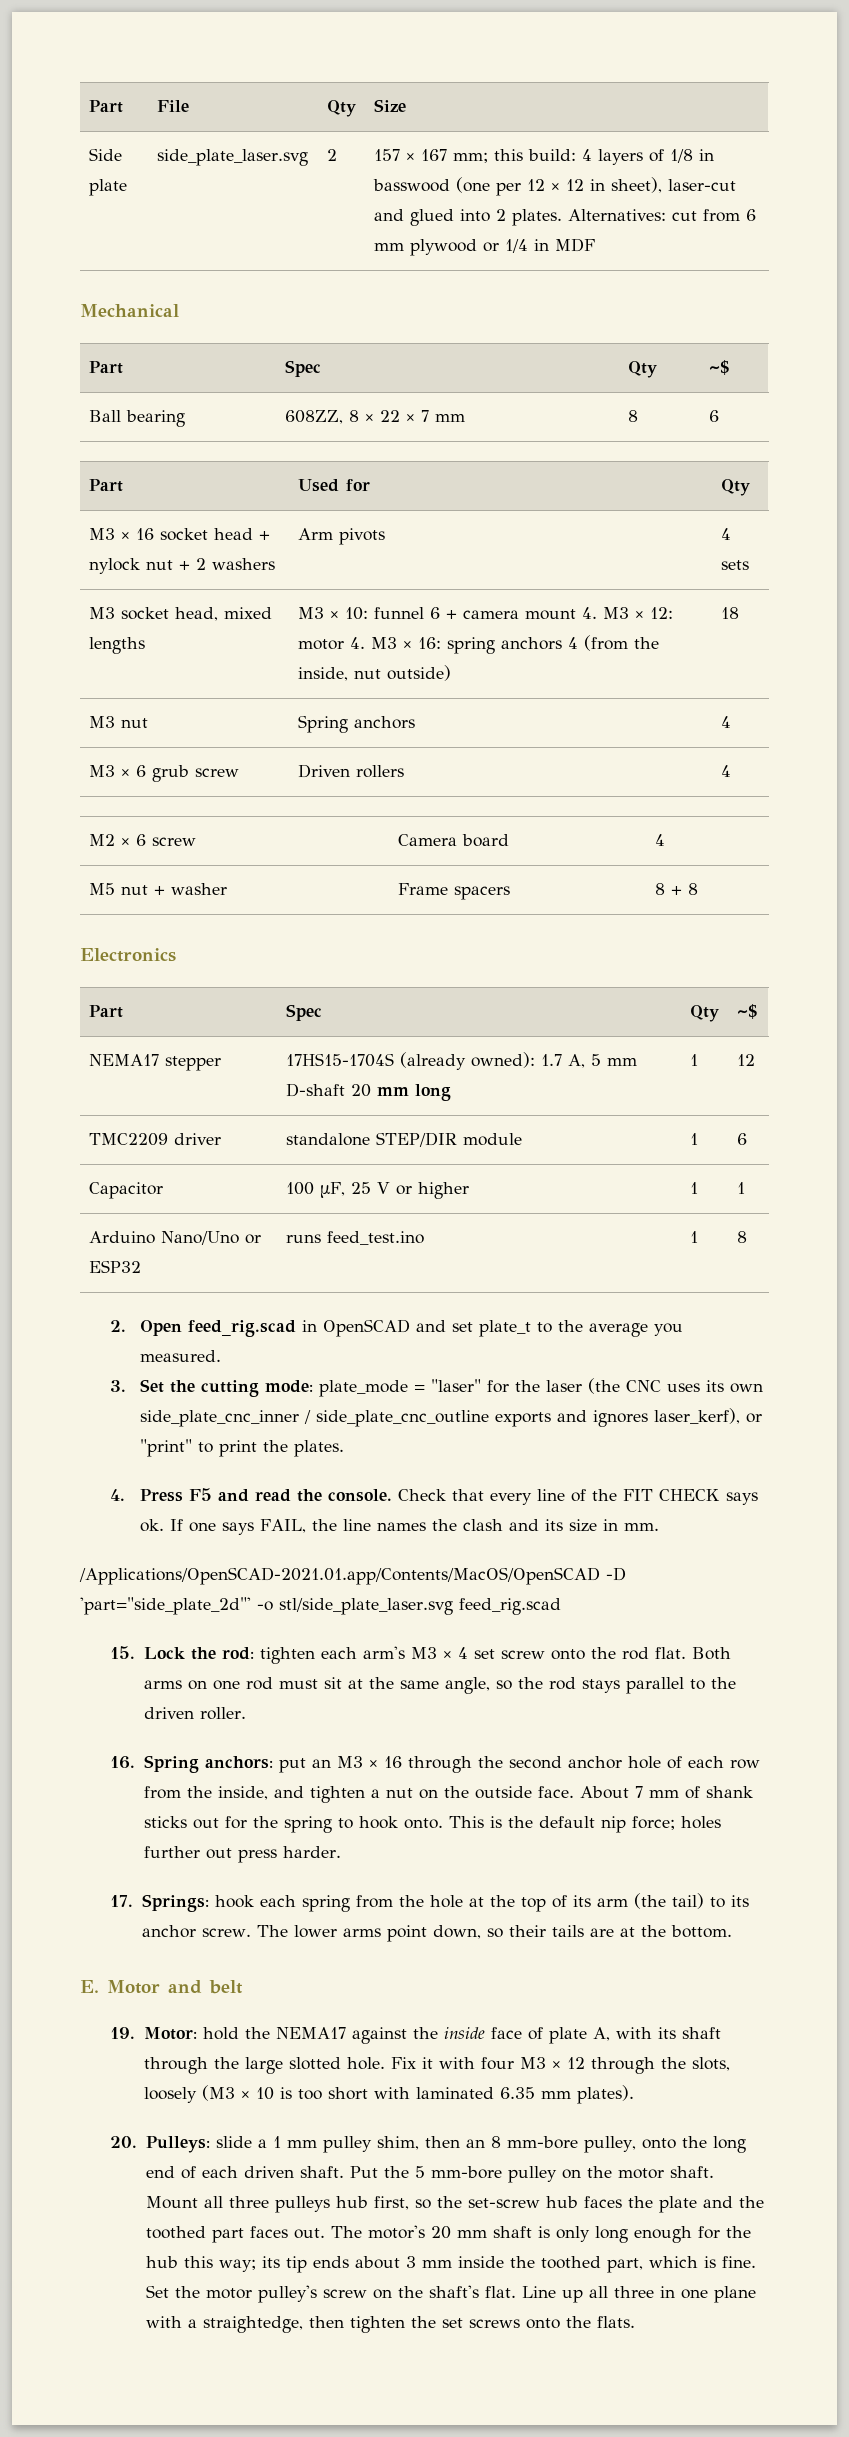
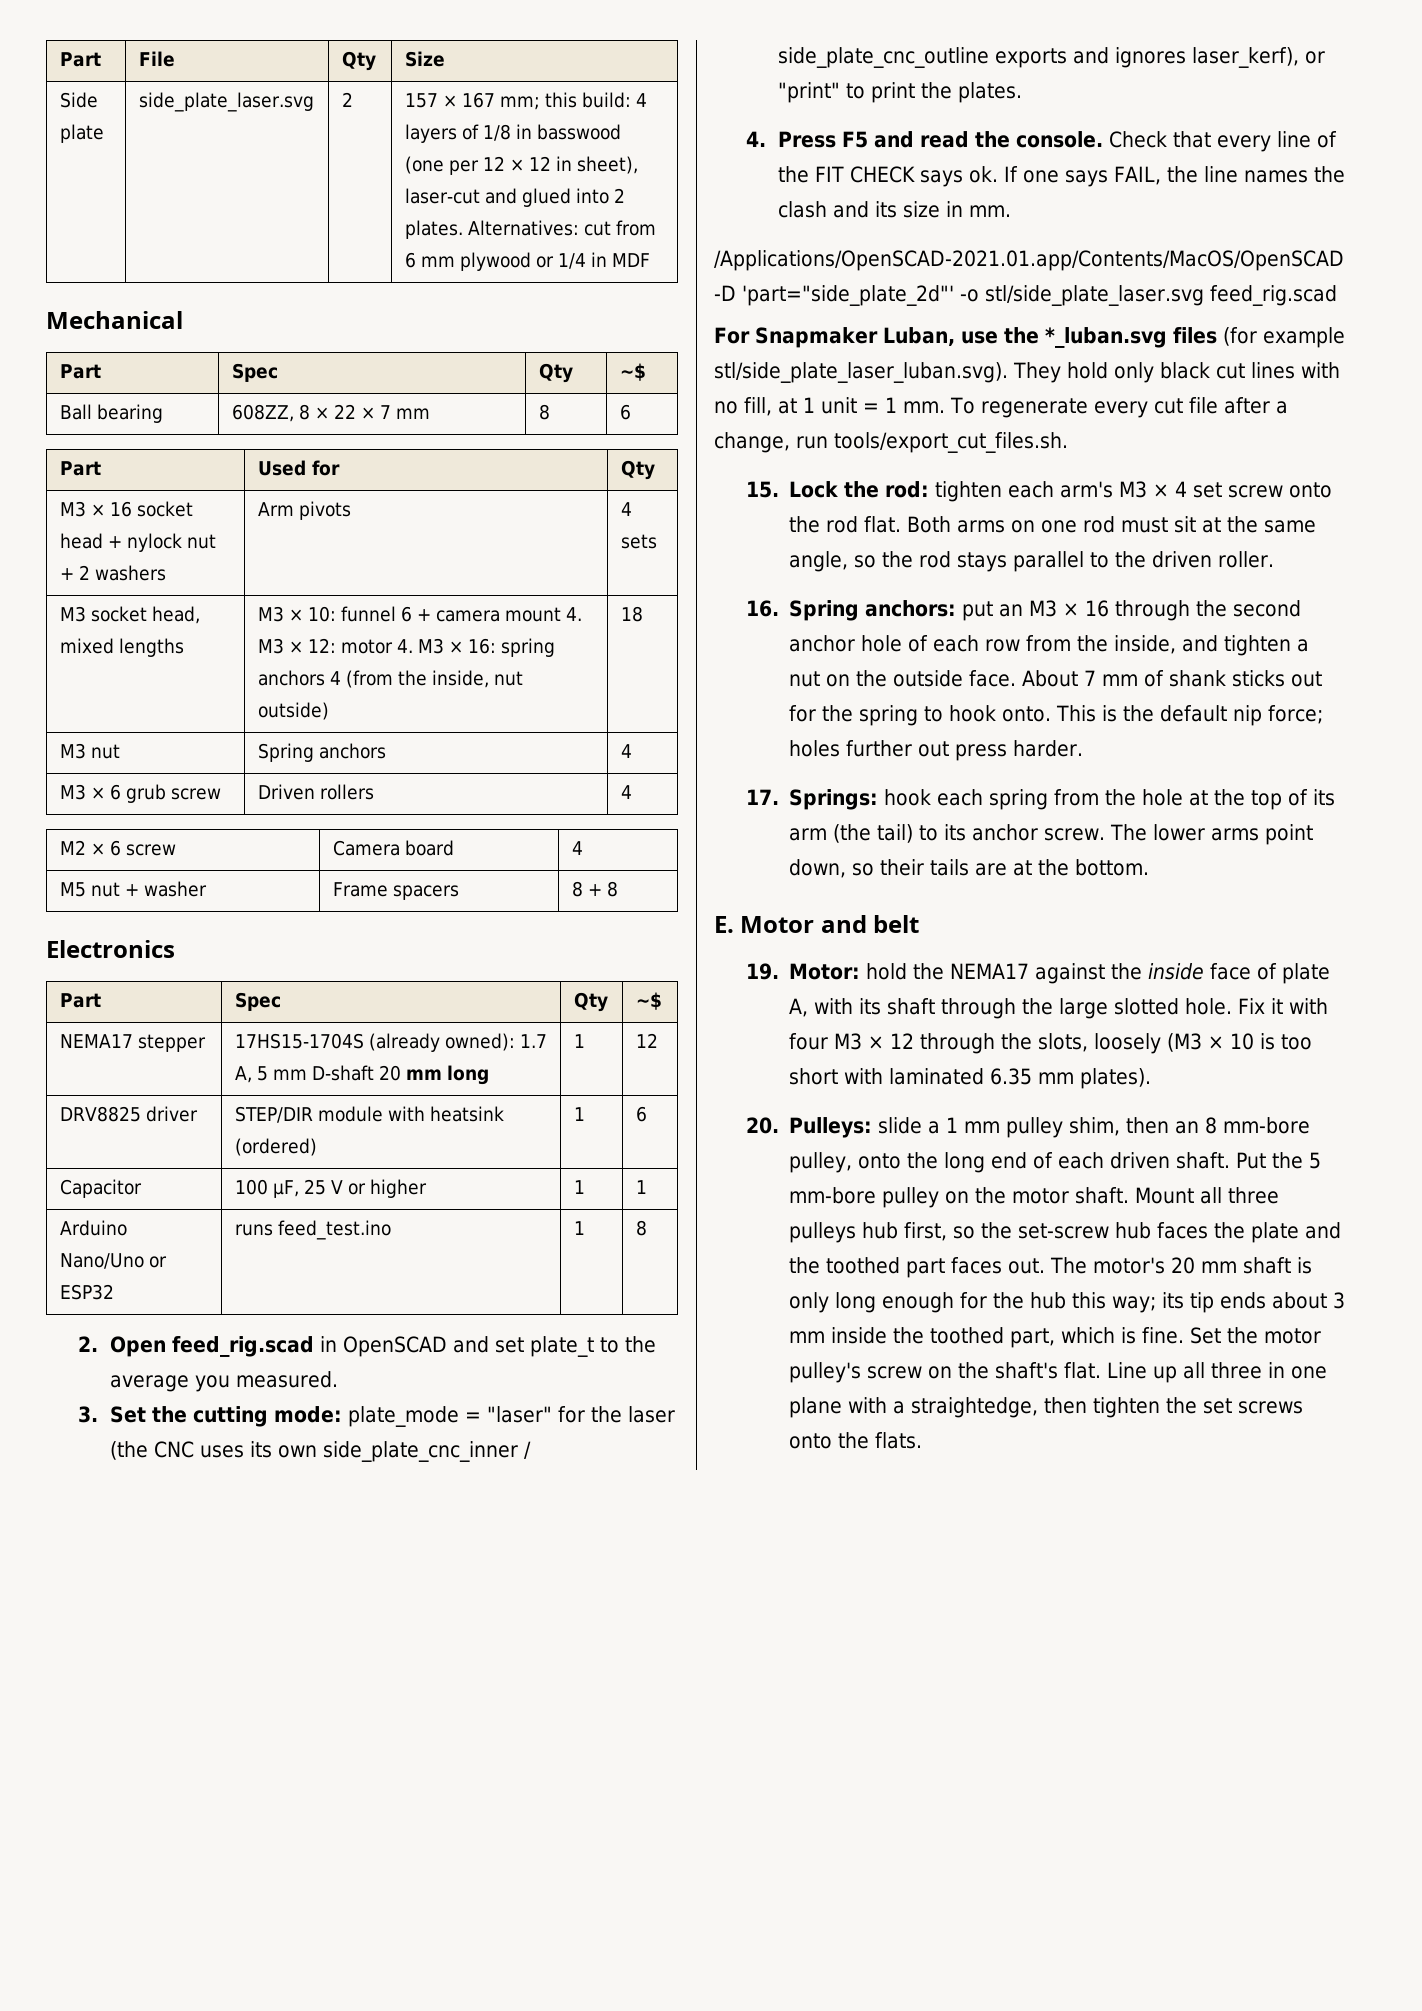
[88,1133,168,1146] TMC2209 -> [59,1106,141,1122] DRV8825
[285,1133,370,1146] standalone -> (198, 1114) none
(522, 1139) none -> [387,1106,504,1122] [234,1138,317,1156] with heatsink (ordered)
(561, 1606) none -> [714,327,1345,348] [714,362,1340,383] [714,397,1288,418] [714,432,1068,453] // For Snapmaker Luban, use the *_luban.svg files (for example stl/side_plate_laser_luban.svg). They hold only black cut lines with no fill, at 1 unit = 1 mm. To regenerate every cut file after a change, run tools/export_cut_files.sh.

